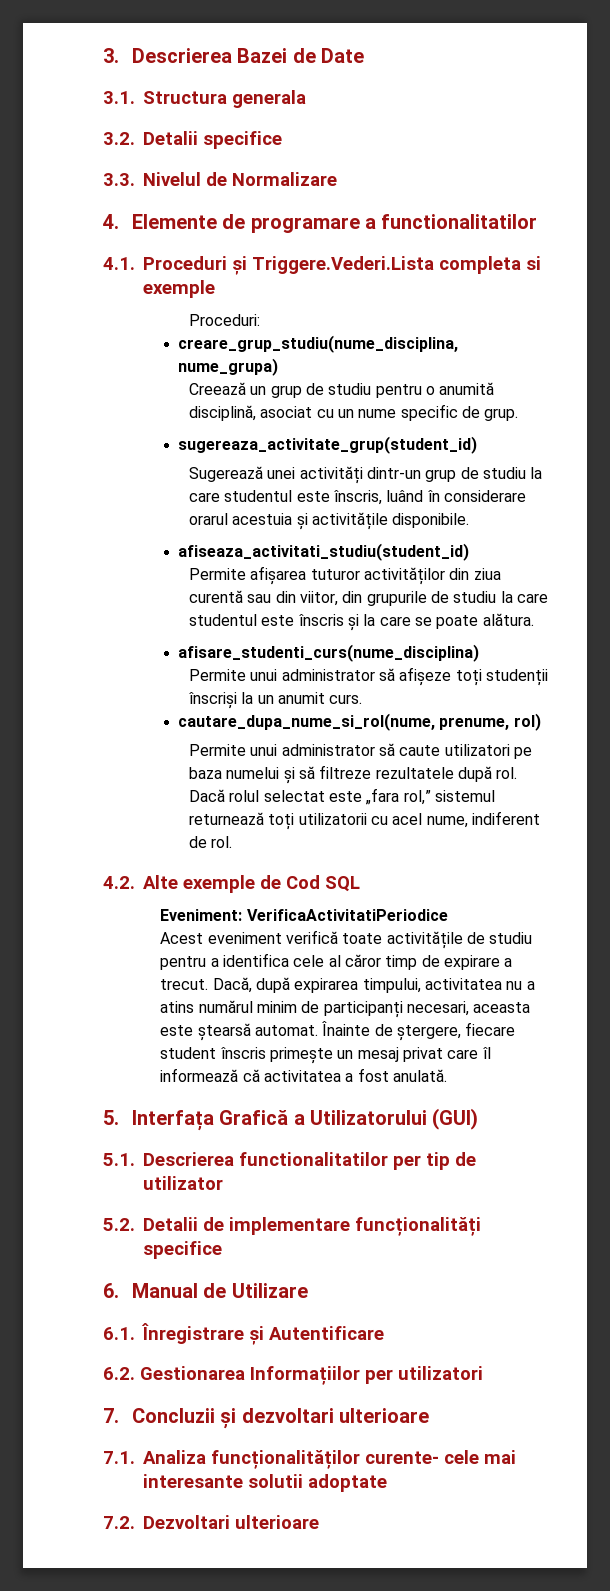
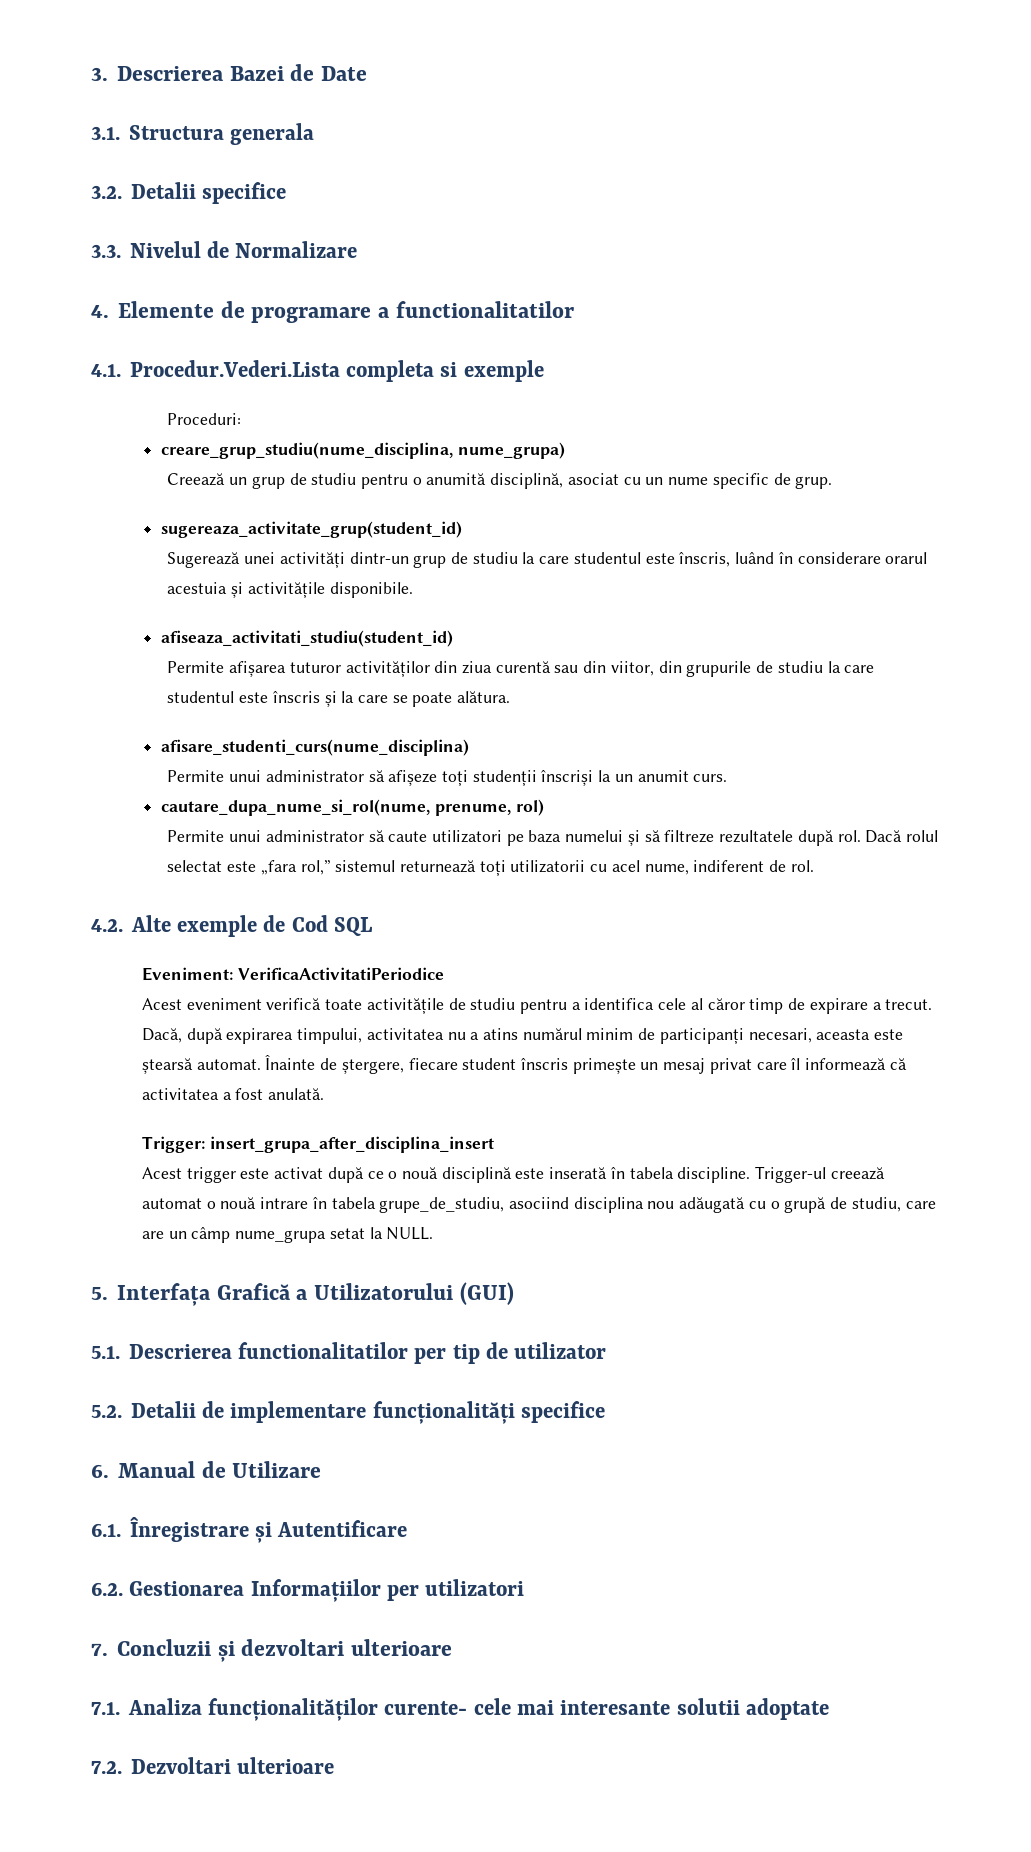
[143,256,434,275] Proceduri și Triggere.Vederi.Lista -> [129,360,340,377] Procedur.Vederi.Lista
(448, 1075) none -> [141,1136,494,1153] [141,1166,885,1183] [141,1197,936,1213] [141,1227,434,1243] // Trigger: insert_grupa_after_disciplina_insert // Acest trigger este activat după ce o nouă disciplină este inserată în tabela discipline. Trigger-ul creează automat o nouă intrare în tabela grupe_de_studiu, asociind disciplina nou adăugată cu o grupă de studiu, care are un câmp nume_grupa setat la NULL.

